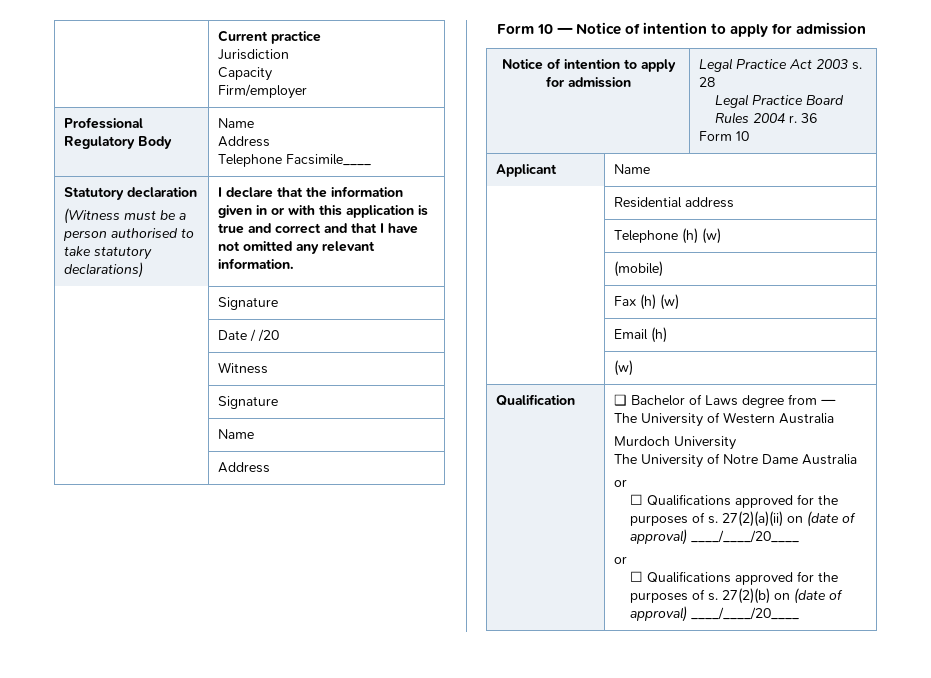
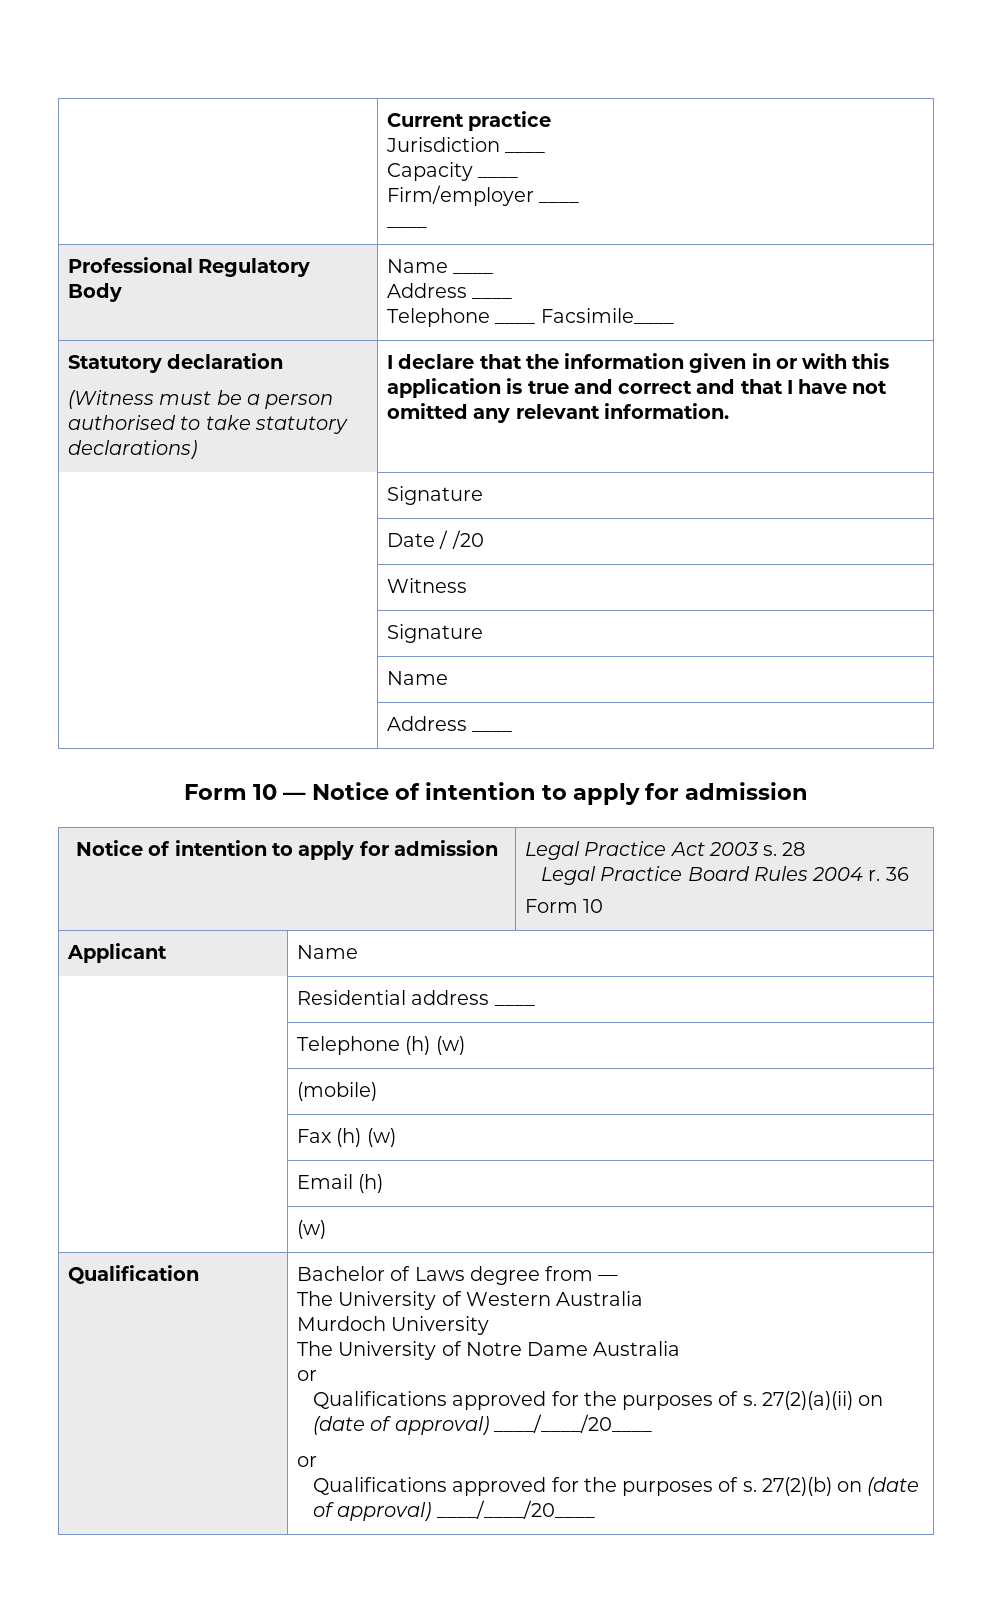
(289, 54) none -> [505,152,546,153] ____
(272, 74) none -> [478,177,519,178] ____
(307, 91) none -> [539,202,580,203] [387,227,428,228] ____ // ____
[217,136,270,147] [217,154,282,167] // Address // Telephone -> [453,273,494,274] [387,283,468,298] [472,298,513,299] [387,308,536,327] ____ // Address ____ // Telephone ____
(270, 467) none -> [472,731,513,732] ____
(734, 202) none -> [494,1005,535,1006] ____
[613,394,627,406] ❑ -> (200, 1274) none
[630,494,644,505] ☐ -> (318, 1375) none
[630,571,644,582] ☐ -> (318, 1461) none

